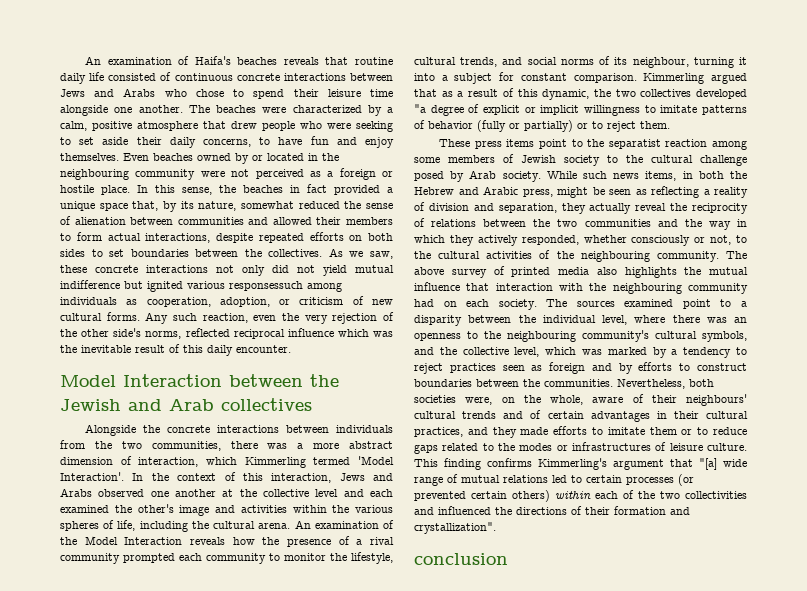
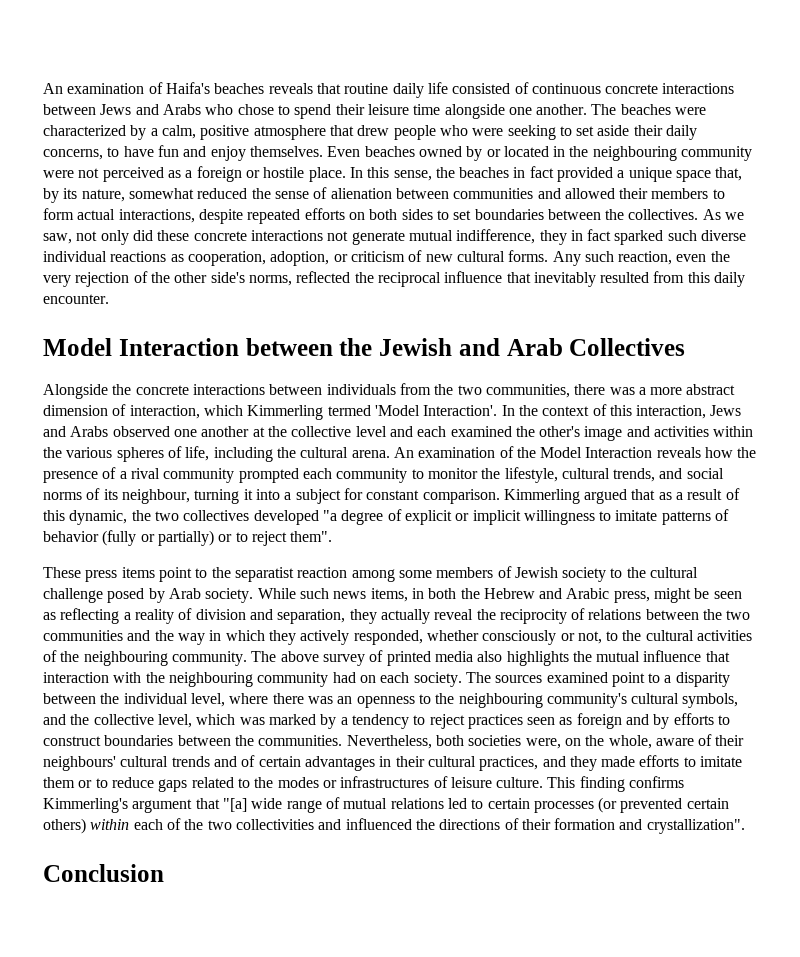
(393, 255) none -> [76,230,153,245] not only did
[242,265,394,276] [60,280,342,292] [60,297,117,305] only did not yield mutual indifference but ignited various responsessuch among individuals -> [351,229,747,245] [43,251,167,262] generate mutual indifference, they in fact sparked such diverse individual reactions
(230, 332) none -> [354,272,374,283] the
[337,329,393,337] [60,344,180,353] which was the inevitable result of -> [506,271,685,287] that inevitably resulted from
[221,398,312,411] collectives -> [569,338,686,356] Collectives
[640,121,670,129] them. -> [290,531,333,542] them".
[414,553,508,565] conclusion -> [43,864,164,882] Conclusion

